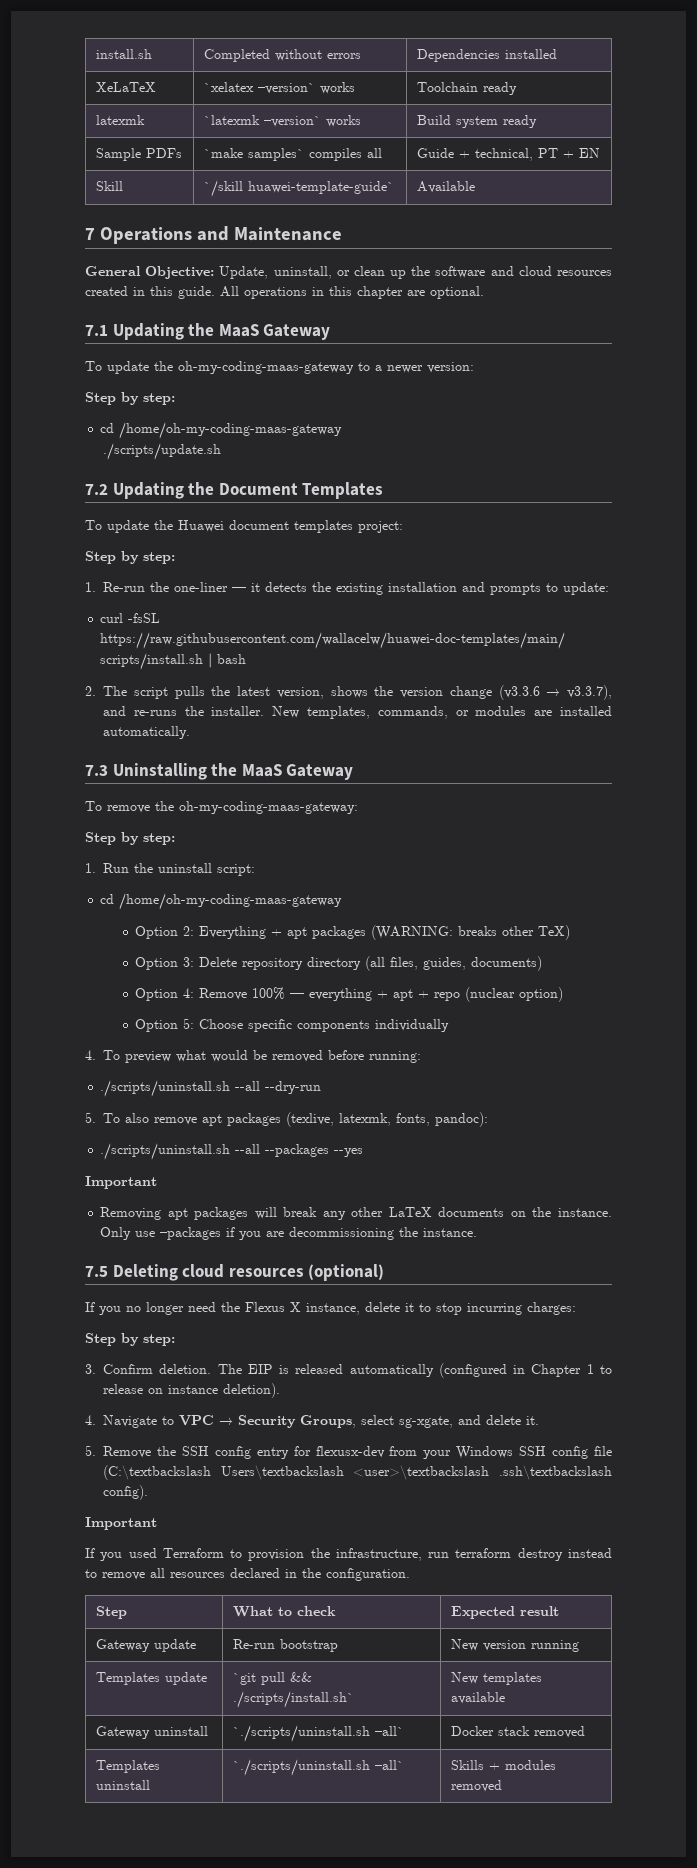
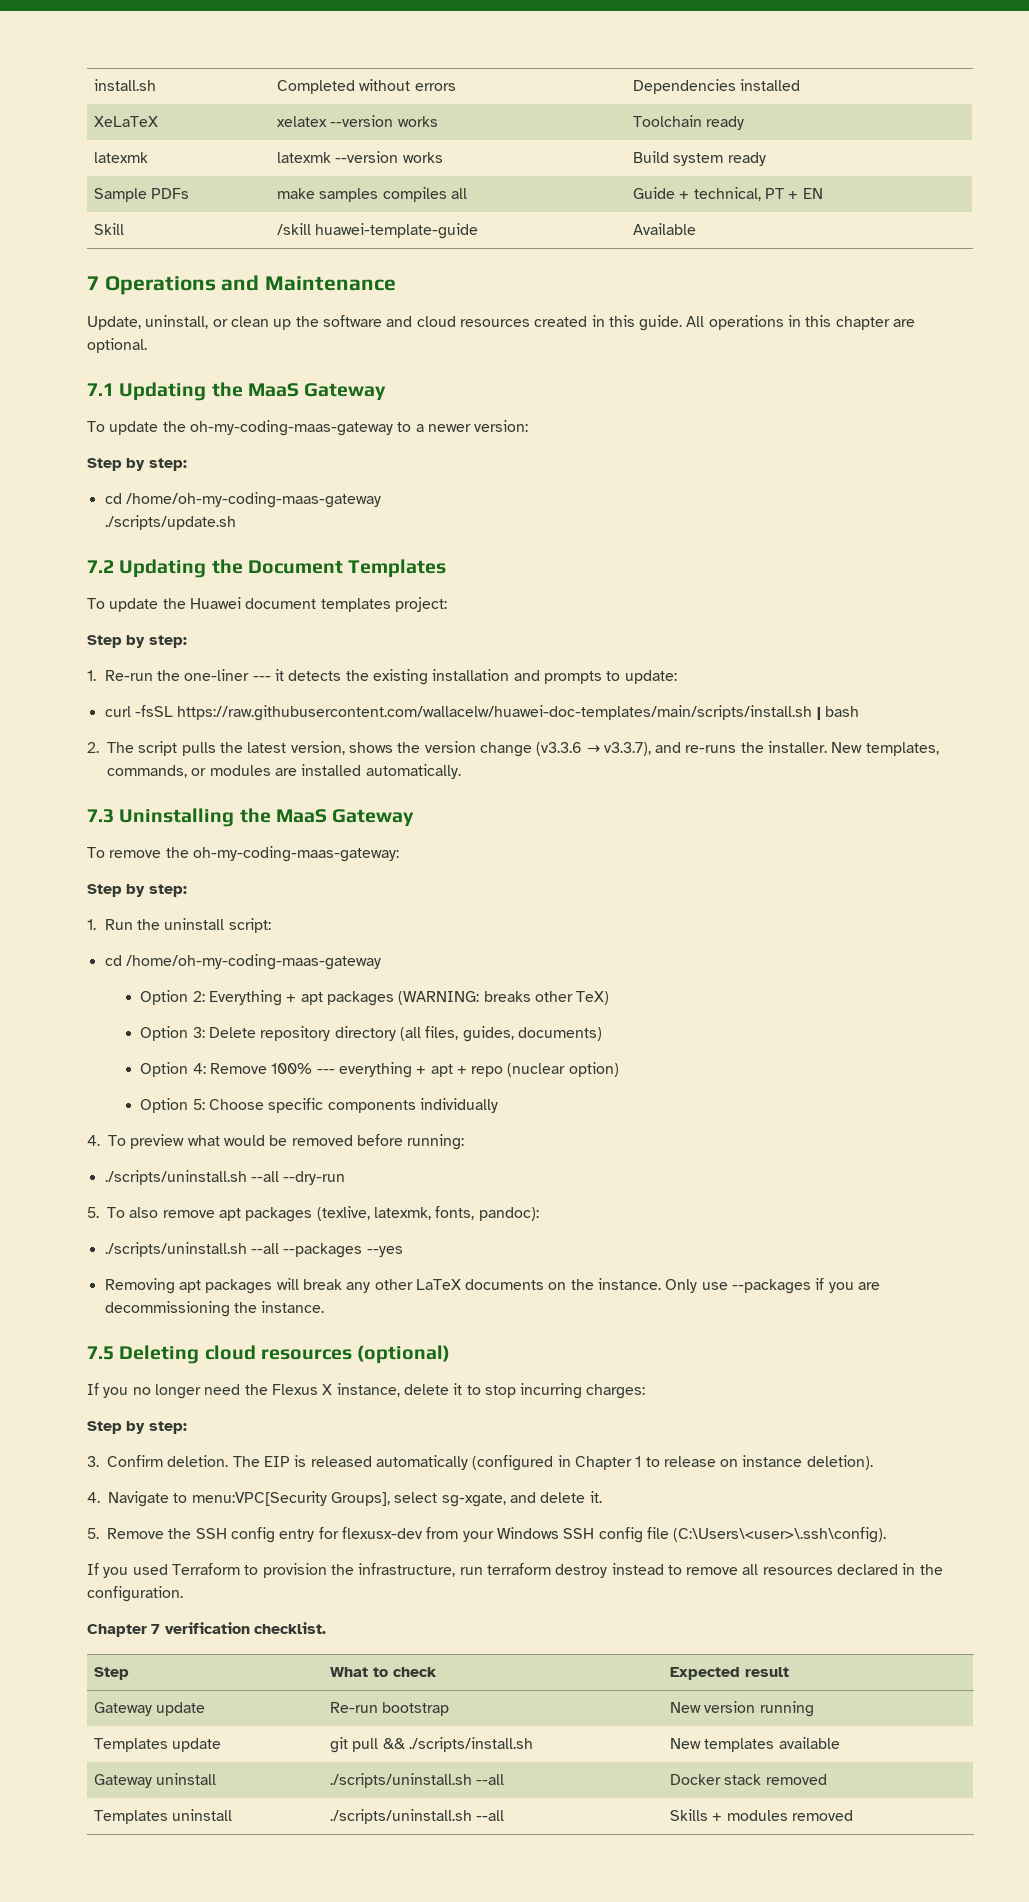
[204,82,316,94] `xelatex –version` -> [277,115,394,127] xelatex --version
[204,115,322,127] `latexmk –version` -> [277,151,399,163] latexmk --version
[204,148,305,161] `make samples` -> [277,188,379,202] make samples
[204,180,395,197] `/skill huawei-template-guide` -> [277,223,479,239] /skill huawei-template-guide
[85,266,215,279] General Objective: -> (397, 283) none
[232,587,246,592] — -> [252,676,271,681] ---
[290,993,305,998] — -> [316,1069,335,1074] ---
[85,1176,157,1189] // Important -> (403, 1251) none
[160,1227,222,1240] –packages -> [732,1279,812,1294] --packages
[179,1415,356,1428] VPC → Security Groups, -> [191,1491,390,1506] menu:VPC[Security Groups],
[103,1465,612,1480] [103,1485,148,1500] [85,1517,157,1530] (C:\textbackslash Users\textbackslash <user>\textbackslash .ssh\textbackslash config). // Important -> [673,1527,887,1543] (C:\Users\<user>\.ssh\config).
(410, 1574) none -> [87,1622,326,1637] // Chapter 7 verification checklist.
[233,1673,257,1685] `git -> [330,1737,349,1753] git
[233,1691,355,1708] ./scripts/install.sh` -> [409,1737,534,1752] ./scripts/install.sh
[233,1725,405,1742] `./scripts/uninstall.sh –all` -> [330,1773,505,1788] ./scripts/uninstall.sh --all
[233,1759,405,1776] `./scripts/uninstall.sh –all` -> [330,1809,505,1824] ./scripts/uninstall.sh --all

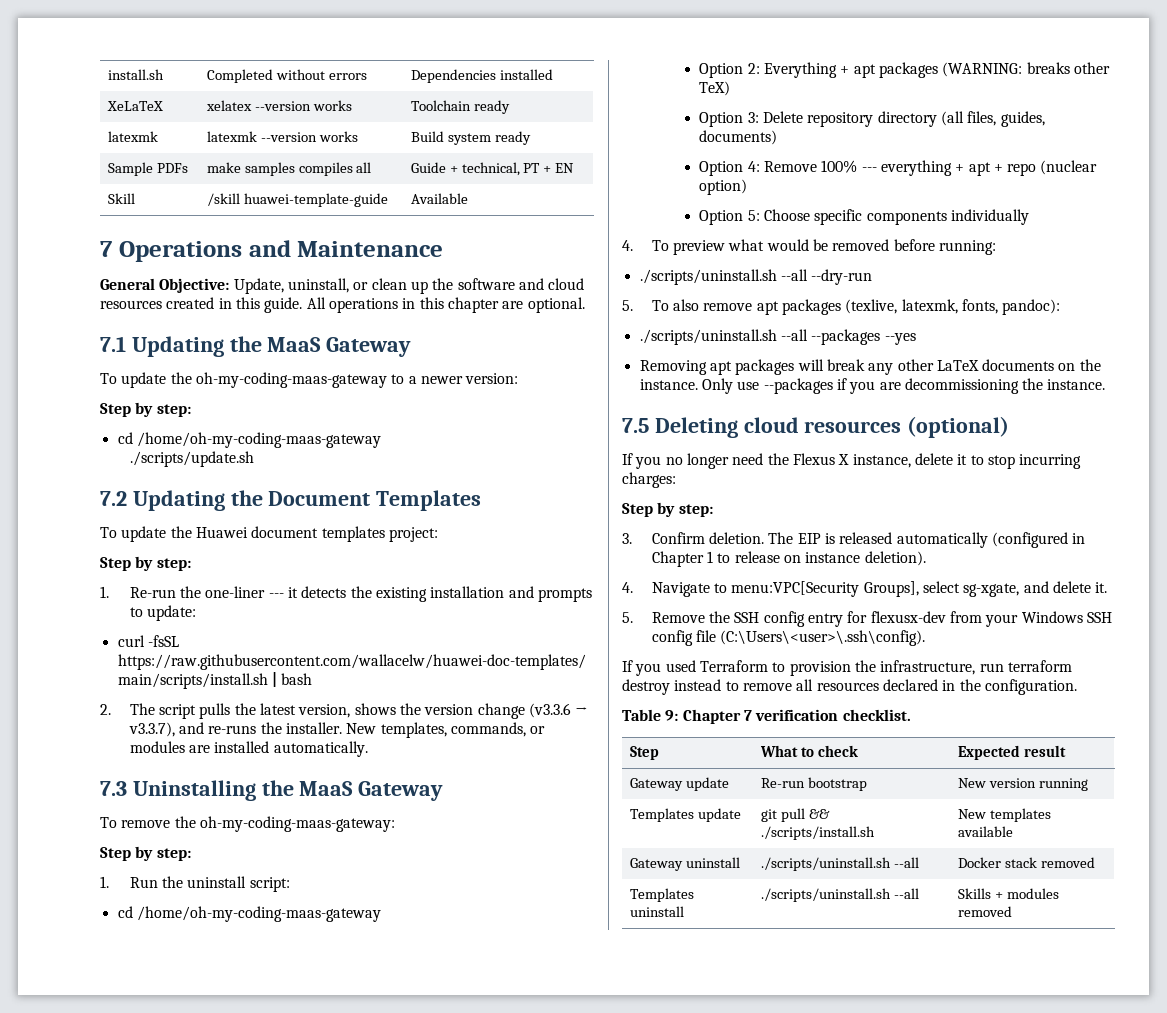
(397, 283) none -> [100,278,230,293] General Objective:
(183, 1594) none -> [622,709,679,721] Table 9:

